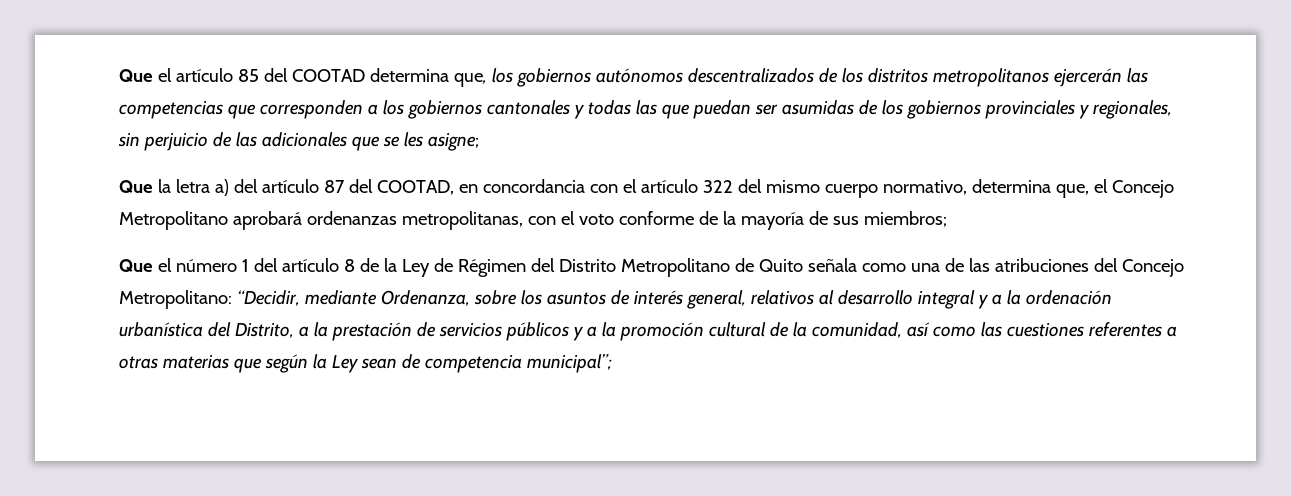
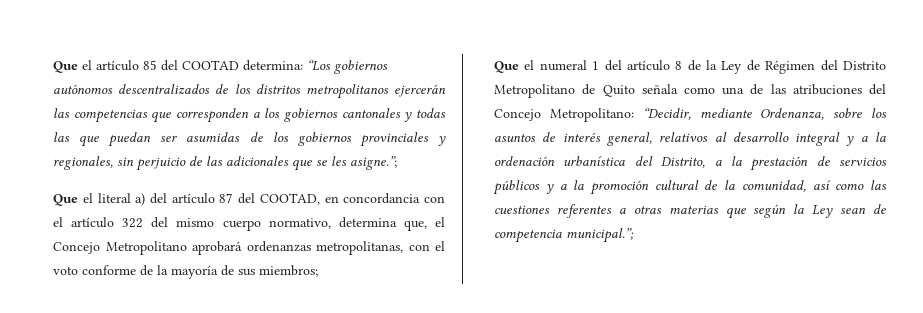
[370,68,514,87] determina que, los -> [243,59,332,71] determina: “Los
[428,133,480,151] [119,179,211,193] asigne; // Que la letra -> [350,156,398,170] [53,193,131,206] asigne.”; // Que el literal
[176,259,238,272] número -> [539,60,587,71] numeral
[527,354,613,373] municipal”; -> [566,228,635,243] municipal.”;

